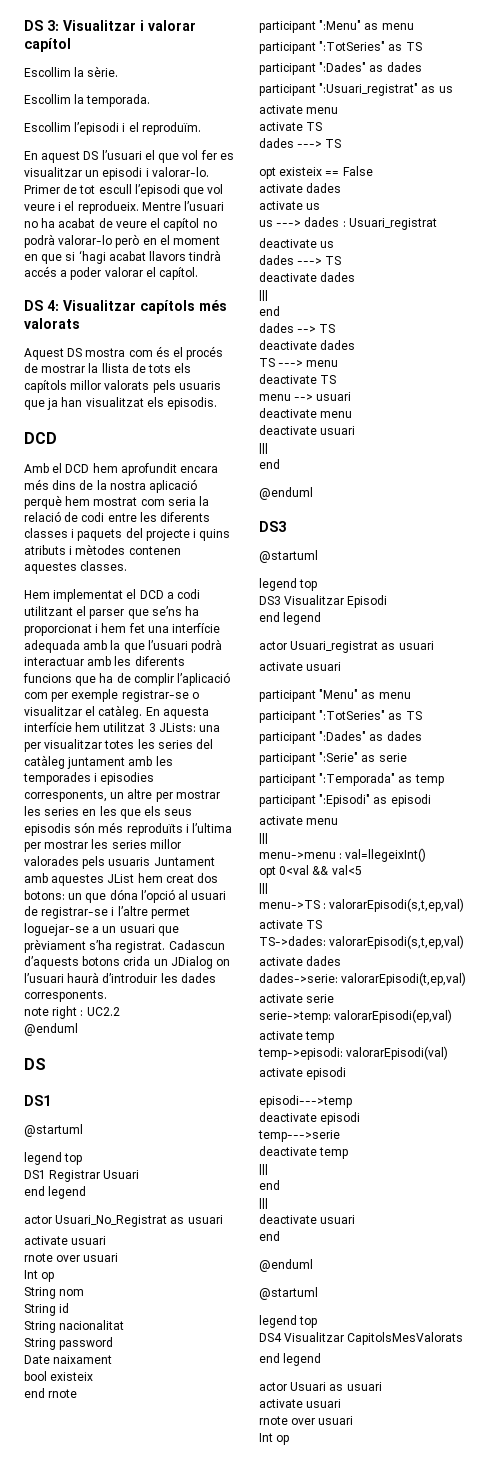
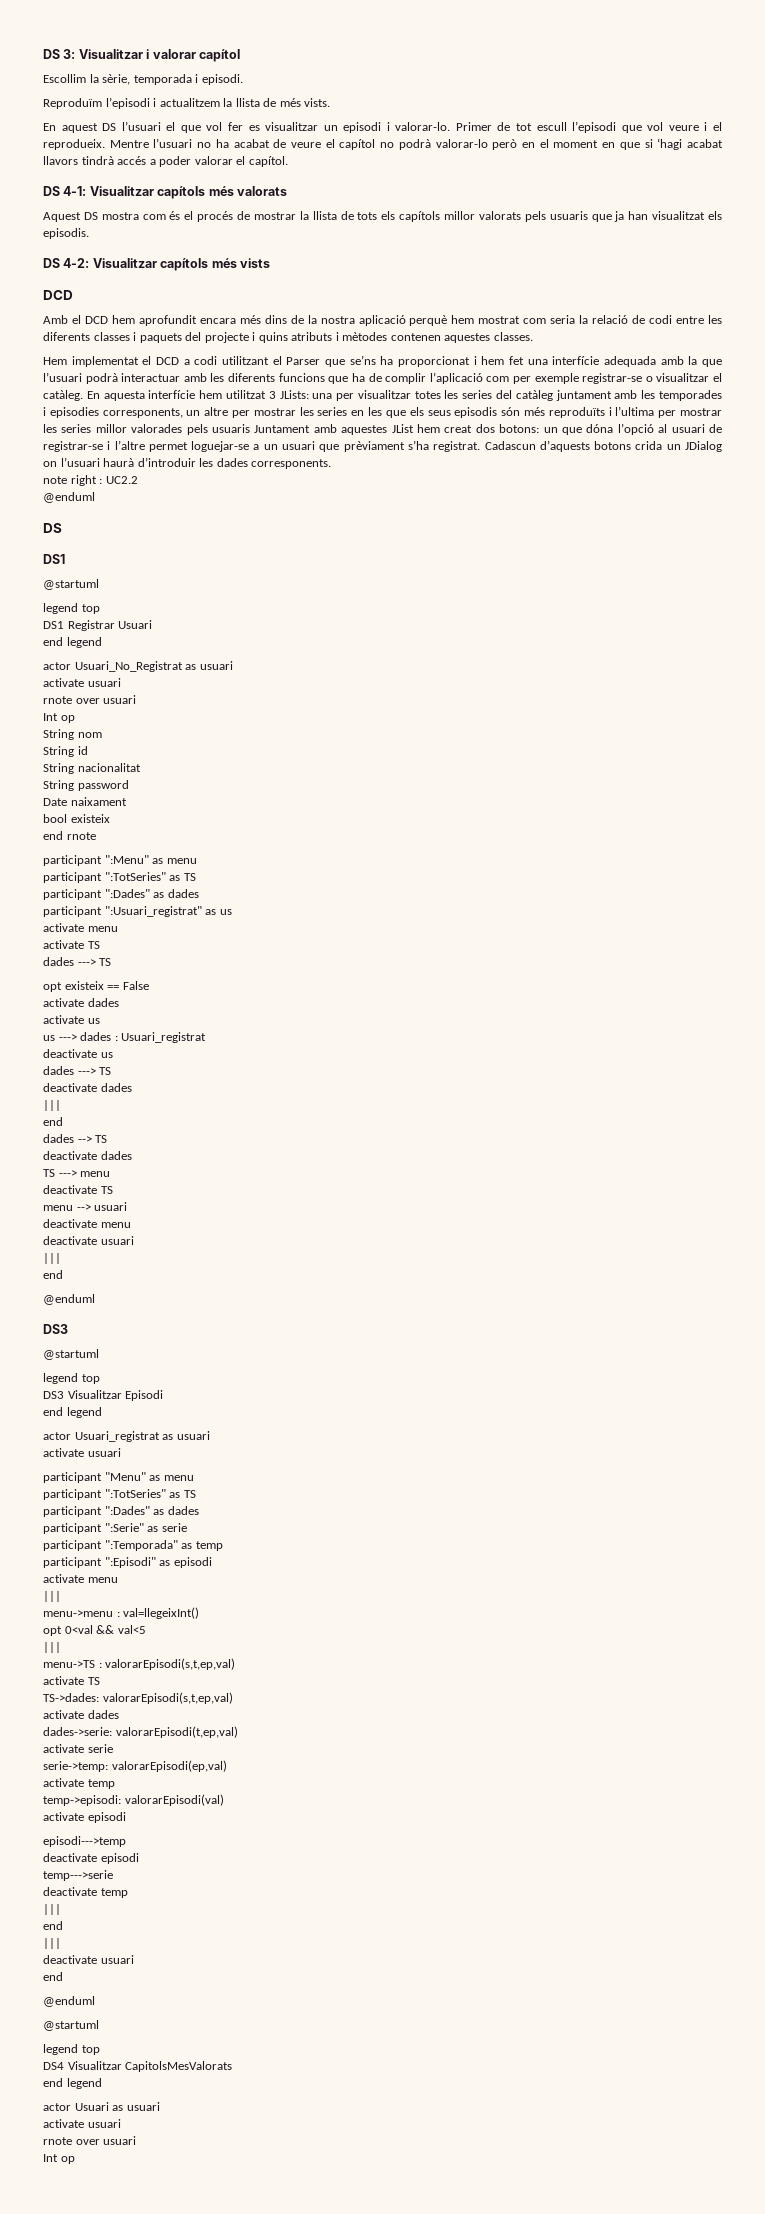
[87,66,119,77] [24,94,151,107] [24,122,201,135] sèrie. // Escollim la temporada. // Escollim l’episodi i el reproduïm. -> [102,74,243,85] [43,97,331,109] sèrie, temporada i episodi. // Reproduïm l’episodi i actualitzem la llista de més vists.
[47,300,59,311] 4: -> [63,186,87,196] 4-1:
(218, 403) none -> [43,258,270,271] // DS 4-2: Visualitzar capítols més vists
[89,609,125,619] parser -> [286,357,321,365] Parser

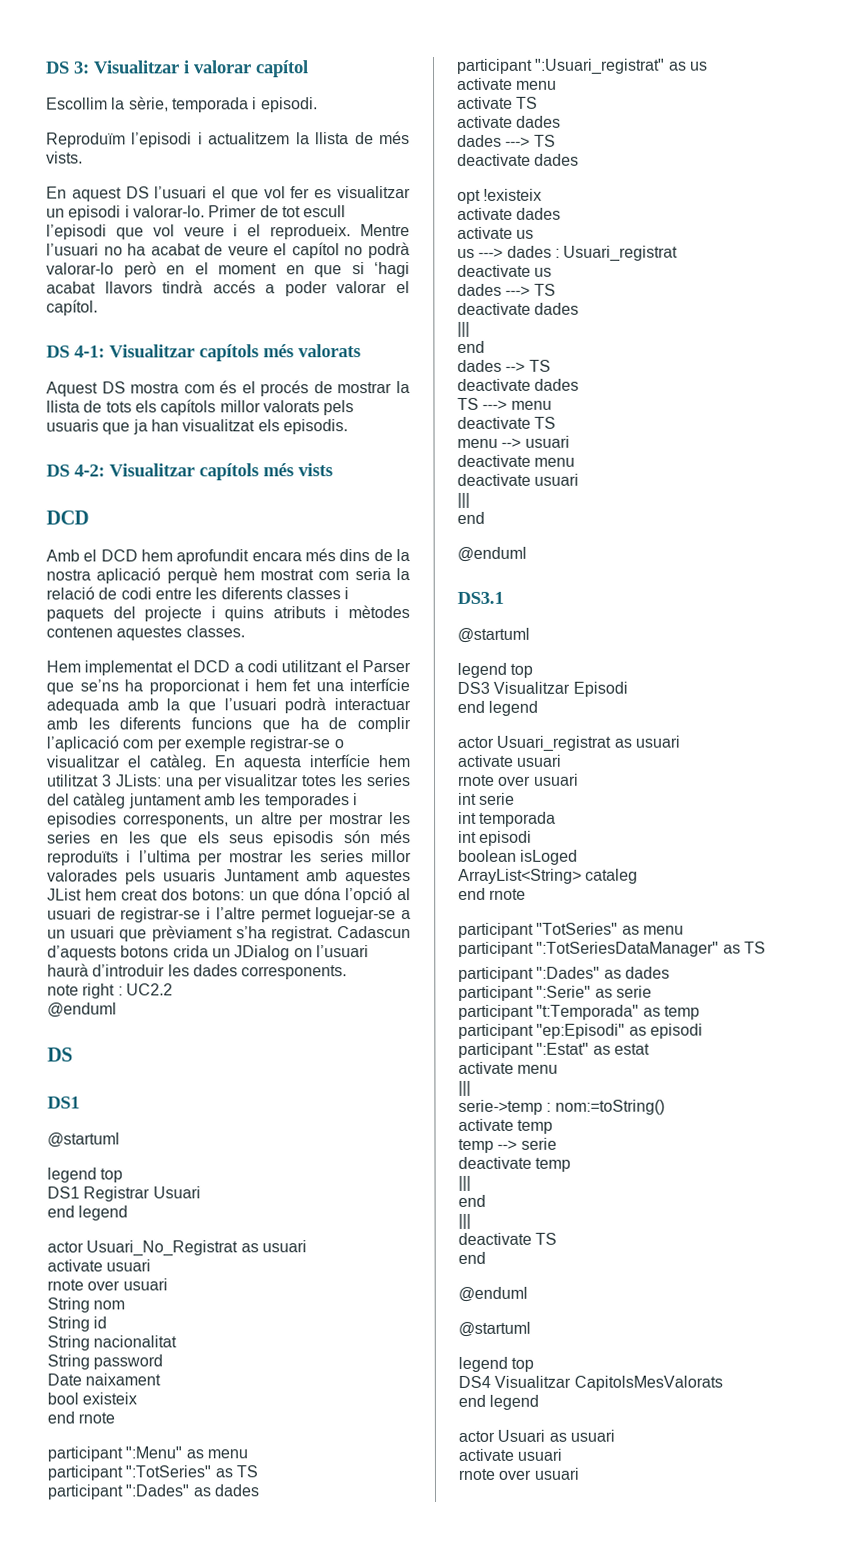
[43,713,75,723] // Int op -> (168, 1284) none
[43,957,112,966] [43,981,149,992] // dades ---> TS // opt existeix == False -> [457,115,562,128] [457,134,556,147] [457,153,580,166] [457,188,543,204] // activate dades // dades ---> TS // deactivate dades // opt !existeix
[43,1324,68,1334] DS3 -> [457,591,504,604] DS3.1
[43,1472,194,1483] [43,1489,166,1500] // participant "Menu" as menu // participant ":TotSeries" -> [457,773,579,786] [458,792,516,805] [458,811,557,827] [458,830,533,846] [458,849,579,865] [458,868,639,884] [458,887,527,900] [458,922,684,938] [458,941,720,957] // rnote over usuari // int serie // int temporada // int episodi // boolean isLoged // ArrayList<String> cataleg // end rnote // participant "TotSeries" as menu // participant ":TotSeriesDataManager"
[104,1540,178,1551] ":Temporada" -> [536,1004,640,1020] "t:Temporada"
[104,1557,156,1568] ":Episodi" -> [536,1023,626,1039] "ep:Episodi"
(212, 1562) none -> [458,1042,650,1058] // participant ":Estat" as estat
[43,1607,200,1619] [43,1625,146,1636] [43,1642,61,1653] [43,1658,236,1670] [43,1676,100,1685] [43,1692,233,1704] [43,1710,119,1719] [43,1726,238,1738] [43,1744,113,1753] [43,1760,227,1772] [43,1778,115,1789] [43,1794,224,1806] [43,1812,126,1823] [43,1836,126,1847] [43,1853,139,1864] [43,1870,113,1881] menu->menu : val=llegeixInt() // opt 0<val && val<5 // ||| // menu->TS : valorarEpisodi(s,t,ep,val) // activate TS // TS->dades: valorarEpisodi(s,t,ep,val) // activate dades // dades->serie: valorarEpisodi(t,ep,val) // activate serie // serie->temp: valorarEpisodi(ep,val) // activate temp // temp->episodi: valorarEpisodi(val) // activate episodi // episodi--->temp // deactivate episodi // temp--->serie -> [458,1099,665,1115] [458,1118,554,1134] [458,1137,557,1153] serie->temp : nom:=toString() // activate temp // temp --> serie
[100,1955,134,1964] usuari -> [535,1232,558,1245] TS
[43,2154,75,2164] // Int op -> (579, 1473) none

